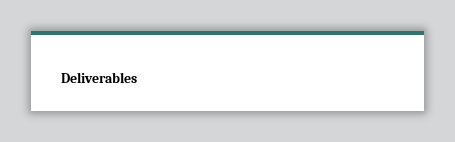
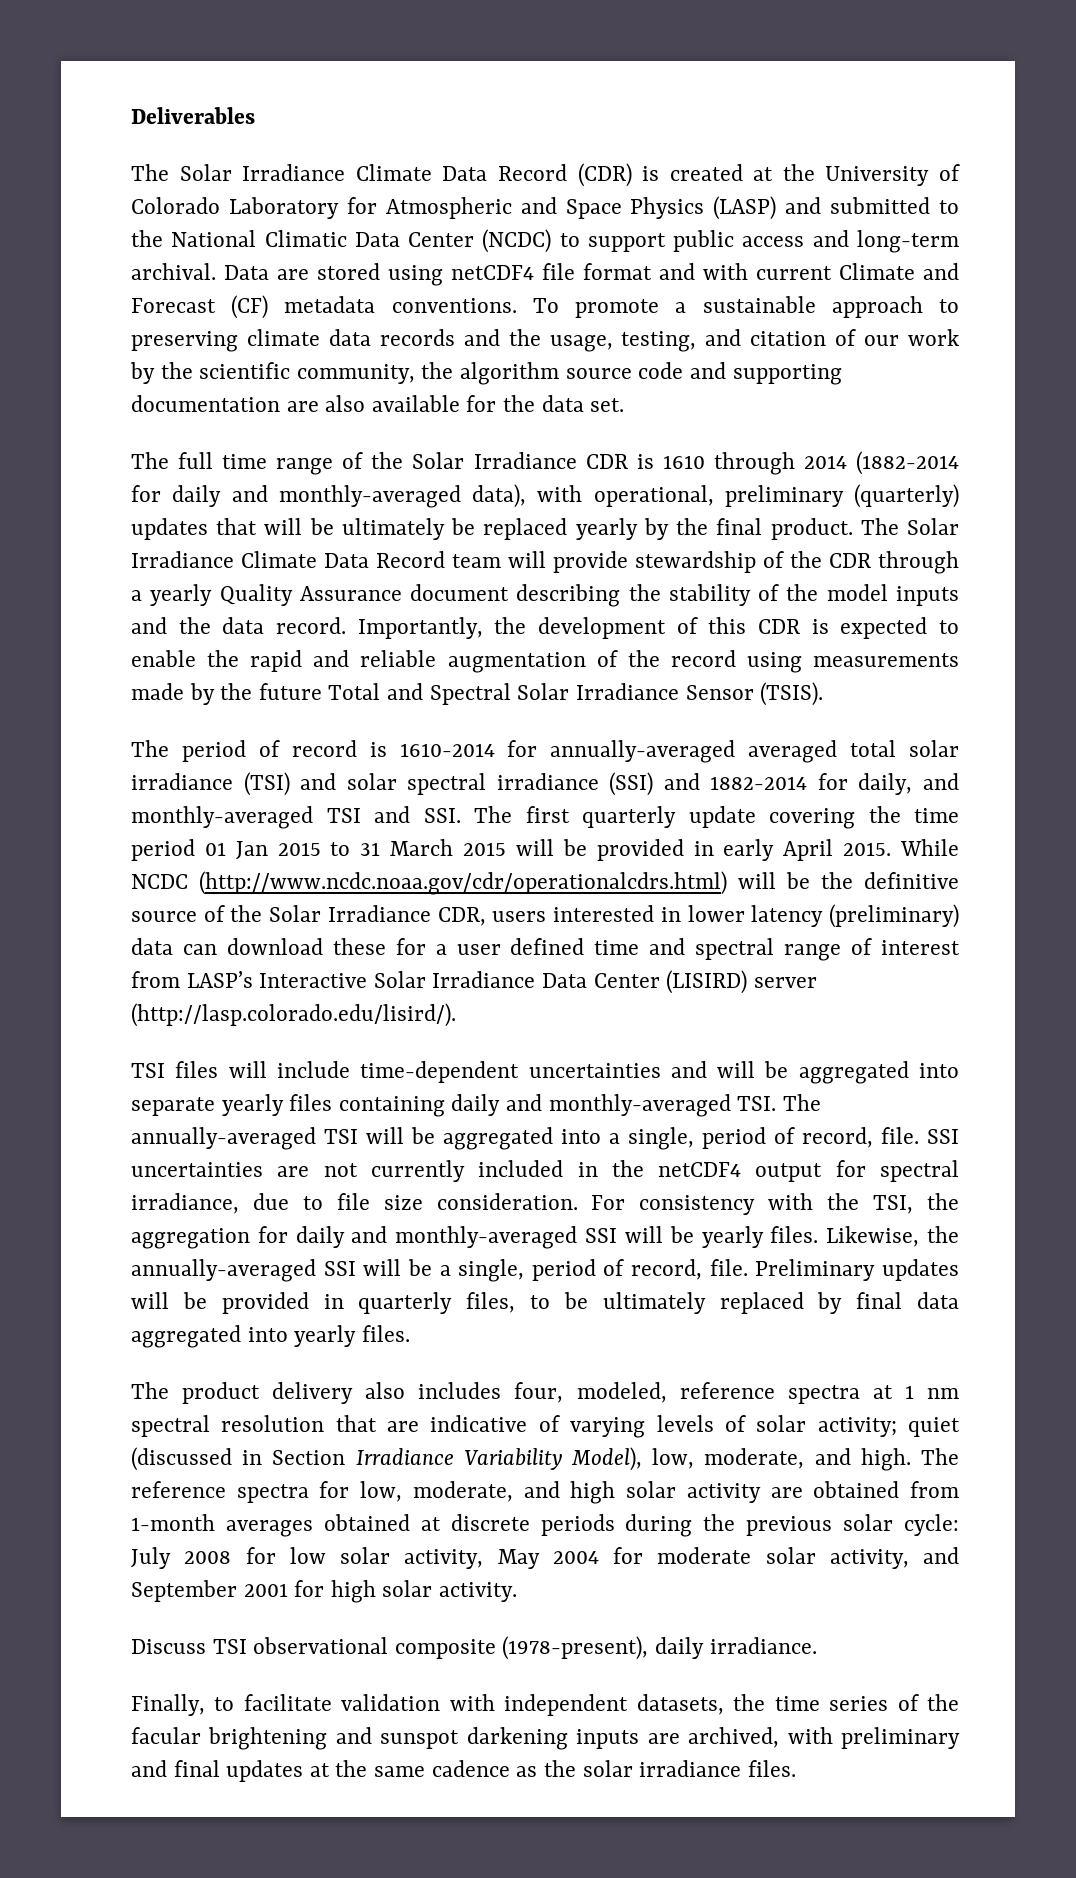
(137, 77) none -> [131,163,961,187] [131,196,959,220] [131,229,959,253] [131,263,959,286] [131,295,959,319] [131,329,959,352] [130,362,842,385] [131,395,625,412] [131,451,960,475] [131,484,959,508] [131,518,960,540] [131,551,959,574] [131,584,959,607] [131,617,959,639] [131,650,960,673] [131,682,824,706] [131,740,959,763] [131,772,959,796] [131,806,959,829] [131,839,960,861] [131,871,959,895] [131,904,960,928] [131,938,960,961] [131,970,817,994] [131,1003,456,1027] [131,1061,959,1084] [131,1094,821,1117] [131,1127,959,1150] [131,1160,959,1182] [131,1193,959,1215] [131,1226,960,1249] [131,1259,959,1282] [131,1292,960,1314] [131,1325,410,1348] [131,1382,960,1404] [131,1415,961,1438] [131,1447,960,1471] [131,1481,960,1504] [131,1514,959,1537] [131,1547,959,1569] [131,1580,518,1603] [131,1636,817,1660] [131,1694,960,1716] [131,1727,961,1750] [131,1760,796,1782] // The Solar Irradiance Climate Data Record (CDR) is created at the University of Colorado Laboratory for Atmospheric and Space Physics (LASP) and submitted to the National Climatic Data Center (NCDC) to support public access and long-term archival. Data are stored using netCDF4 file format and with current Climate and Forecast (CF) metadata conventions. To promote a sustainable approach to preserving climate data records and the usage, testing, and citation of our work by the scientific community, the algorithm source code and supporting documentation are also available for the data set. // The full time range of the Solar Irradiance CDR is 1610 through 2014 (1882-2014 for daily and monthly-averaged data), with operational, preliminary (quarterly) updates that will be ultimately be replaced yearly by the final product. The Solar Irradiance Climate Data Record team will provide stewardship of the CDR through a yearly Quality Assurance document describing the stability of the model inputs and the data record. Importantly, the development of this CDR is expected to enable the rapid and reliable augmentation of the record using measurements made by the future Total and Spectral Solar Irradiance Sensor (TSIS). // The period of record is 1610-2014 for annually-averaged averaged total solar irradiance (TSI) and solar spectral irradiance (SSI) and 1882-2014 for daily, and monthly-averaged TSI and SSI. The first quarterly update covering the time period 01 Jan 2015 to 31 March 2015 will be provided in early April 2015. While NCDC (http://www.ncdc.noaa.gov/cdr/operationalcdrs.html) will be the definitive source of the Solar Irradiance CDR, users interested in lower latency (preliminary) data can download these for a user defined time and spectral range of interest from LASP’s Interactive Solar Irradiance Data Center (LISIRD) server (http://lasp.colorado.edu/lisird/). // TSI files will include time-dependent uncertainties and will be aggregated into separate yearly files containing daily and monthly-averaged TSI. The annually-averaged TSI will be aggregated into a single, period of record, file. SSI uncertainties are not currently included in the netCDF4 output for spectral irradiance, due to file size consideration. For consistency with the TSI, the aggregation for daily and monthly-averaged SSI will be yearly files. Likewise, the annually-averaged SSI will be a single, period of record, file. Preliminary updates will be provided in quarterly files, to be ultimately replaced by final data aggregated into yearly files. // The product delivery also includes four, modeled, reference spectra at 1 nm spectral resolution that are indicative of varying levels of solar activity; quiet (discussed in Section Irradiance Variability Model), low, moderate, and high. The reference spectra for low, moderate, and high solar activity are obtained from 1-month averages obtained at discrete periods during the previous solar cycle: July 2008 for low solar activity, May 2004 for moderate solar activity, and September 2001 for high solar activity. // Discuss TSI observational composite (1978-present), daily irradiance. // Finally, to facilitate validation with independent datasets, the time series of the facular brightening and sunspot darkening inputs are archived, with preliminary and final updates at the same cadence as the solar irradiance files.

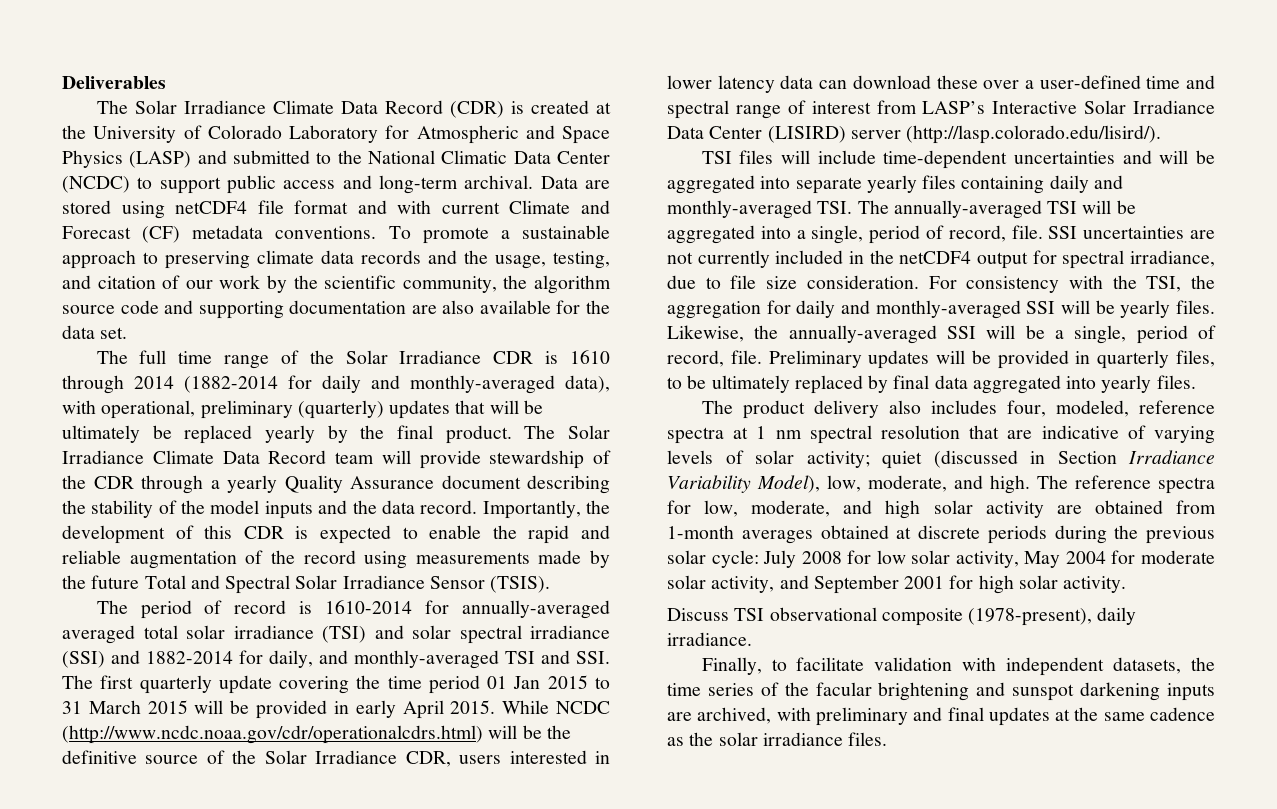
[829,904,960,928] (preliminary) -> (775, 84) none
[395,938,585,955] for a user defined -> [983,75,1141,89] over a user-defined

